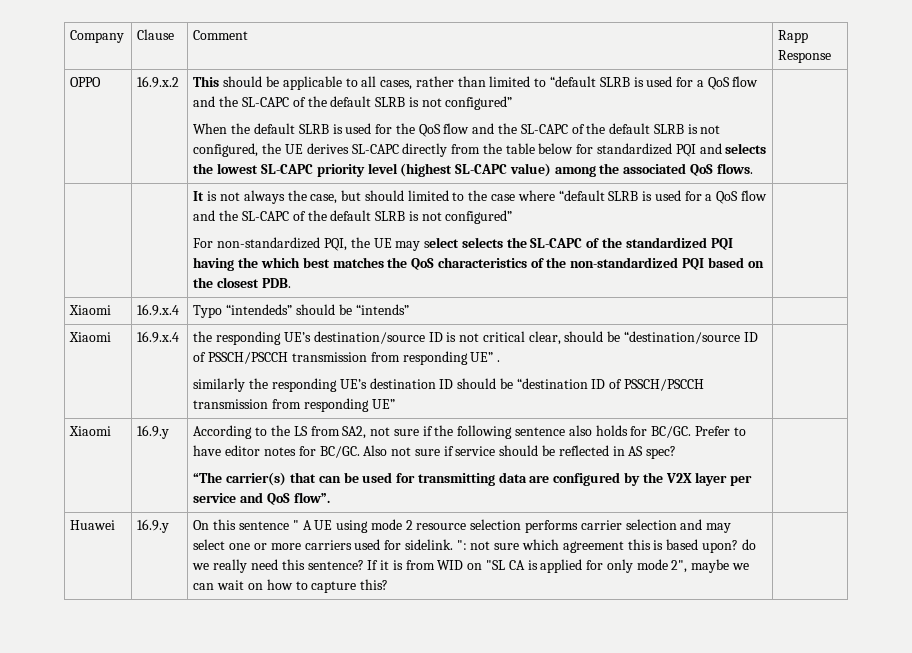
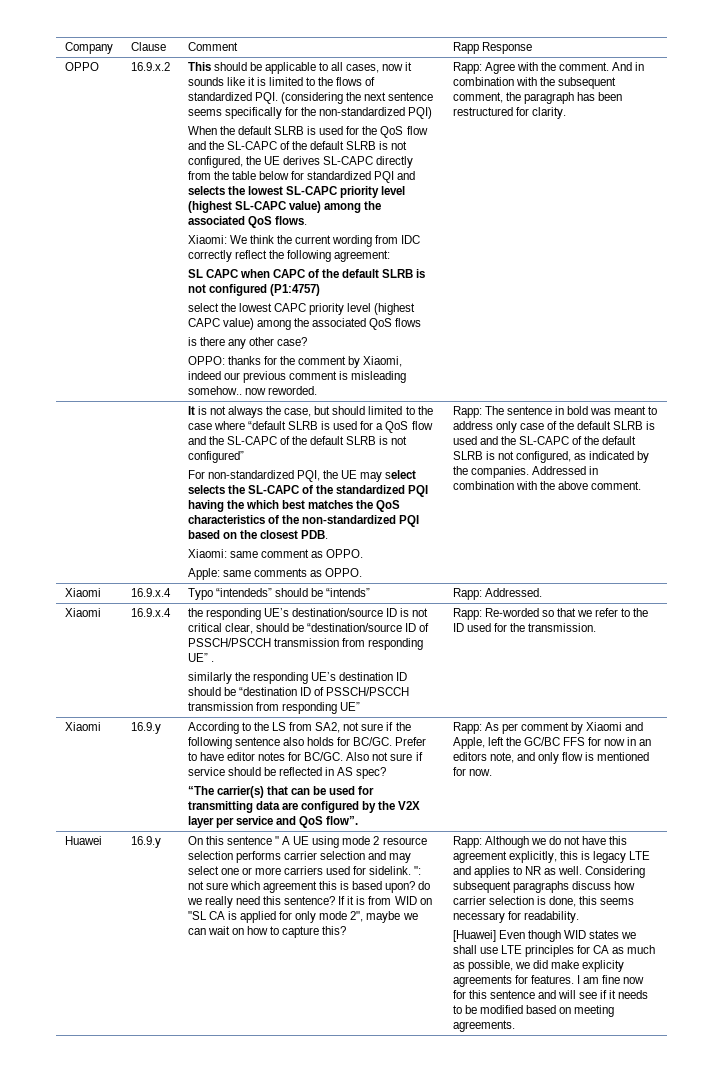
[415,76,759,90] [193,96,513,110] rather than limited to “default SLRB is used for a QoS flow and the SL-CAPC of the default SLRB is not configured” -> [382,62,413,71] [187,77,376,86] [187,92,434,104] [187,107,433,119] now it sounds like it is limited to the flows of standardized PQI. (considering the next sentence seems specifically for the non-standardized PQI)
(753, 168) | -> [187,235,421,247] [187,250,391,262] [187,269,426,278] [187,284,320,296] [187,303,416,315] [187,318,422,330] [187,337,308,349] [187,356,403,368] [187,371,407,383] [187,386,317,395] [452,62,645,74] [452,77,616,89] [452,92,623,104] [452,107,566,119] // Xiaomi: We think the current wording from IDC correctly reflect the following agreement: // SL CAPC when CAPC of the default SLRB is not configured (P1:4757) // select the lowest CAPC priority level (highest CAPC value) among the associated QoS flows // is there any other case? // OPPO: thanks for the comment by Xiaomi, indeed our previous comment is misleading somehow.. now reworded. | Rapp: Agree with the comment. And in combination with the subsequent comment, the paragraph has been restructured for clarity.
(291, 283) | -> [187,549,364,558] [187,568,363,580] [452,406,658,418] [452,421,656,433] [452,436,637,445] [452,451,650,463] [452,466,598,478] [452,481,642,490] // Xiaomi: same comment as OPPO. // Apple: same comments as OPPO. | Rapp: The sentence in bold was meant to address only case of the default SLRB is used and the SL-CAPC of the default SLRB is not configured, as indicated by the companies. Addressed in combination with the above comment.
(409, 309) none -> [452,588,542,600] Rapp: Addressed.
(395, 404) none -> [452,608,649,620] [452,623,597,632] Rapp: Re-worded so that we refer to the ID used for the transmission.
(330, 497) none -> [452,722,644,734] [452,737,652,749] [452,752,650,764] [452,767,492,776] Rapp: As per comment by Xiaomi and Apple, left the GC/BC FFS for now in an editors note, and only flow is mentioned for now.
(389, 584) none -> [452,836,628,848] [452,851,651,863] [452,866,646,878] [452,881,635,893] [452,896,635,907] [452,911,579,923] [452,930,637,942] [452,945,656,957] [452,960,625,972] [452,975,645,987] [452,990,649,999] [452,1005,615,1017] [452,1020,515,1032] Rapp: Although we do not have this agreement explicitly, this is legacy LTE and applies to NR as well. Considering subsequent paragraphs discuss how carrier selection is done, this seems necessary for readability. // [Huawei] Even though WID states we shall use LTE principles for CA as much as possible, we did make explicity agreements for features. I am fine now for this sentence and will see if it needs to be modified based on meeting agreements.

